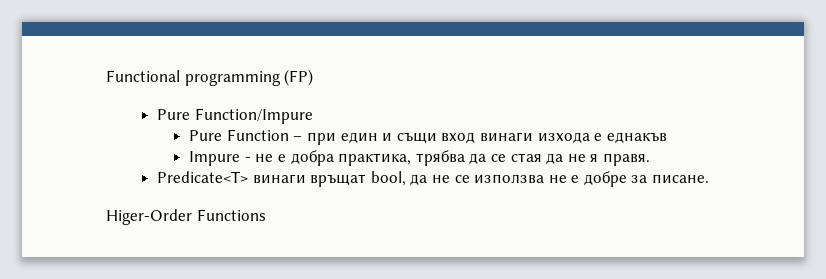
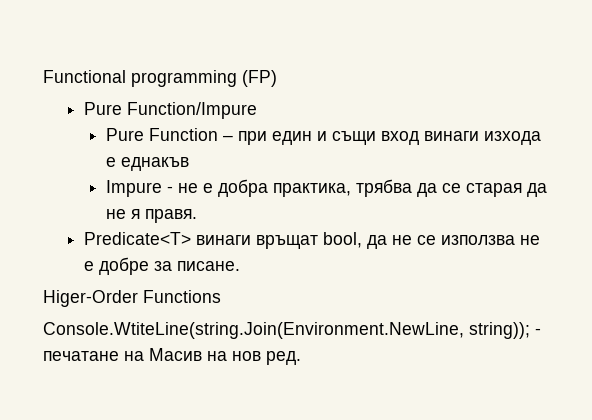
[510,153,542,162] стая -> [466,183,523,197] старая
(266, 215) none -> [43,322,541,339] [43,348,301,365] // Console.WtiteLine(string.Join(Environment.NewLine, string)); - печатане на Масив на нов ред.

